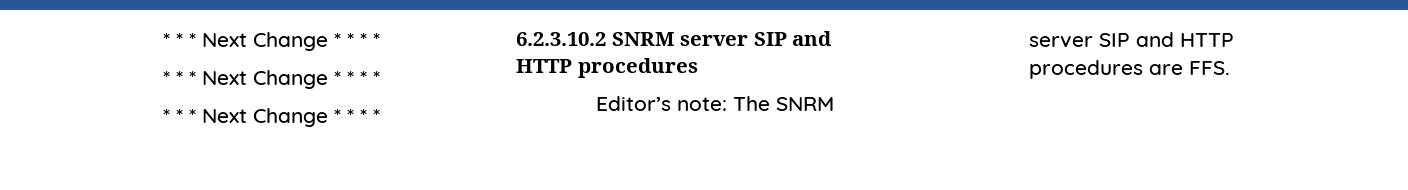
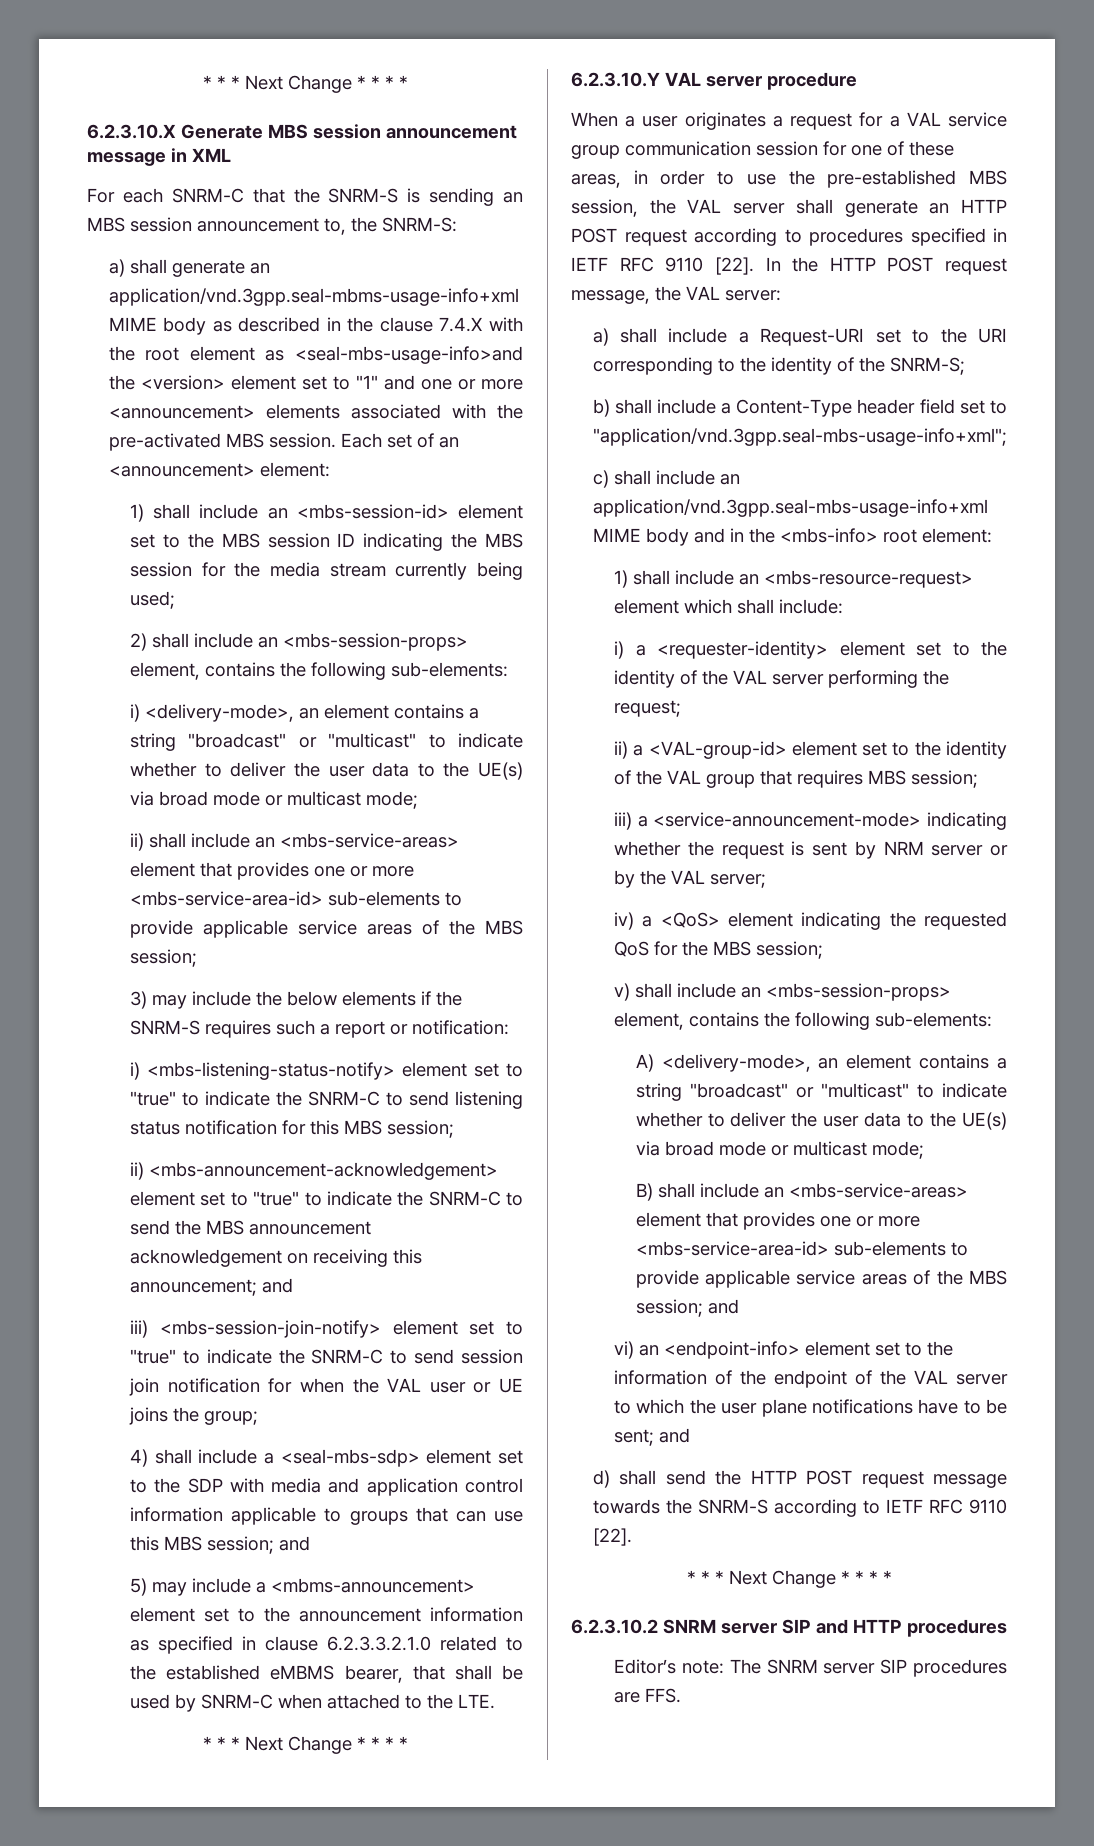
[162,32,380,51] [162,70,380,89] * * * Next Change * * * * // * * * Next Change * * * * -> [202,75,408,93] [87,124,517,139] [87,148,231,166] [87,188,523,206] [87,217,457,235] [108,259,270,277] [108,288,519,306] [108,317,523,335] [108,346,523,364] [108,375,523,390] [108,404,523,419] [108,433,459,451] [108,462,330,477] [130,504,523,522] [130,533,523,551] [130,562,523,580] [130,591,176,609] [130,633,469,651] [130,662,509,680] [130,704,480,722] [130,733,523,751] [130,762,523,780] [130,791,419,809] [130,833,460,851] [130,862,415,880] [130,891,463,906] [130,920,523,938] [130,949,198,967] [130,991,463,1009] [130,1020,510,1038] [130,1062,523,1080] [130,1091,523,1109] [130,1120,455,1138] [130,1162,499,1180] [130,1191,523,1206] [130,1220,372,1235] [130,1249,423,1267] [130,1278,294,1296] [130,1320,523,1338] [130,1349,523,1364] [129,1378,523,1396] [129,1407,259,1425] [130,1449,523,1467] [130,1478,523,1496] [130,1507,523,1525] [130,1536,311,1554] [130,1578,476,1596] [130,1607,523,1622] [130,1636,523,1654] [130,1665,523,1683] [130,1694,496,1712] [202,1736,408,1754] [571,72,857,90] [571,112,1007,130] [571,141,954,159] [571,170,1007,188] [571,199,1007,217] [571,228,1007,246] [571,257,1007,275] [571,286,781,304] [592,328,1007,346] [592,357,965,375] [592,399,1007,417] [592,428,1007,446] [592,470,740,488] [592,499,988,517] [592,528,992,546] [614,570,974,588] [614,599,844,614] [614,641,1007,659] [614,670,950,688] [614,700,682,717] [614,741,1008,759] [614,770,979,788] [614,812,1007,830] [614,841,1008,859] [614,870,767,888] [614,912,1007,930] [614,941,824,959] [614,983,952,1001] [614,1012,993,1030] [635,1054,1007,1072] [635,1083,1007,1101] [635,1112,1007,1130] [635,1141,924,1159] [635,1183,968,1201] [635,1212,920,1230] [635,1241,968,1256] [635,1270,1007,1288] [635,1299,739,1317] [614,1341,954,1359] [614,1370,1008,1388] [614,1399,1007,1417] [614,1428,691,1446] [592,1470,1007,1488] [592,1499,1007,1517] [592,1528,632,1546] * * * Next Change * * * * // 6.2.3.10.X Generate MBS session announcement message in XML // For each SNRM-C that the SNRM-S is sending an MBS session announcement to, the SNRM-S: // a) shall generate an application/vnd.3gpp.seal-mbms-usage-info+xml MIME body as described in the clause 7.4.X with the root element as <seal-mbs-usage-info>and the <version> element set to "1" and one or more <announcement> elements associated with the pre-activated MBS session. Each set of an <announcement> element: // 1) shall include an <mbs-session-id> element set to the MBS session ID indicating the MBS session for the media stream currently being used; // 2) shall include an <mbs-session-props> element, contains the following sub-elements: // i) <delivery-mode>, an element contains a string "broadcast" or "multicast" to indicate whether to deliver the user data to the UE(s) via broad mode or multicast mode; // ii) shall include an <mbs-service-areas> element that provides one or more <mbs-service-area-id> sub-elements to provide applicable service areas of the MBS session; // 3) may include the below elements if the SNRM-S requires such a report or notification: // i) <mbs-listening-status-notify> element set to "true" to indicate the SNRM-C to send listening status notification for this MBS session; // ii) <mbs-announcement-acknowledgement> element set to "true" to indicate the SNRM-C to send the MBS announcement acknowledgement on receiving this announcement; and // iii) <mbs-session-join-notify> element set to "true" to indicate the SNRM-C to send session join notification for when the VAL user or UE joins the group; // 4) shall include a <seal-mbs-sdp> element set to the SDP with media and application control information applicable to groups that can use this MBS session; and // 5) may include a <mbms-announcement> element set to the announcement information as specified in clause 6.2.3.3.2.1.0 related to the established eMBMS bearer, that shall be used by SNRM-C when attached to the LTE. // * * * Next Change * * * * // 6.2.3.10.Y VAL server procedure // When a user originates a request for a VAL service group communication session for one of these areas, in order to use the pre-established MBS session, the VAL server shall generate an HTTP POST request according to procedures specified in IETF RFC 9110 [22]. In the HTTP POST request message, the VAL server: // a) shall include a Request-URI set to the URI corresponding to the identity of the SNRM-S; // b) shall include a Content-Type header field set to "application/vnd.3gpp.seal-mbs-usage-info+xml"; // c) shall include an application/vnd.3gpp.seal-mbs-usage-info+xml MIME body and in the <mbs-info> root element: // 1) shall include an <mbs-resource-request> element which shall include: // i) a <requester-identity> element set to the identity of the VAL server performing the request; // ii) a <VAL-group-id> element set to the identity of the VAL group that requires MBS session; // iii) a <service-announcement-mode> indicating whether the request is sent by NRM server or by the VAL server; // iv) a <QoS> element indicating the requested QoS for the MBS session; // v) shall include an <mbs-session-props> element, contains the following sub-elements: // A) <delivery-mode>, an element contains a string "broadcast" or "multicast" to indicate whether to deliver the user data to the UE(s) via broad mode or multicast mode; // B) shall include an <mbs-service-areas> element that provides one or more <mbs-service-area-id> sub-elements to provide applicable service areas of the MBS session; and // vi) an <endpoint-info> element set to the information of the endpoint of the VAL server to which the user plane notifications have to be sent; and // d) shall send the HTTP POST request message towards the SNRM-S according to IETF RFC 9110 [22].
[1135,32,1234,47] and HTTP -> (908, 1666) none

